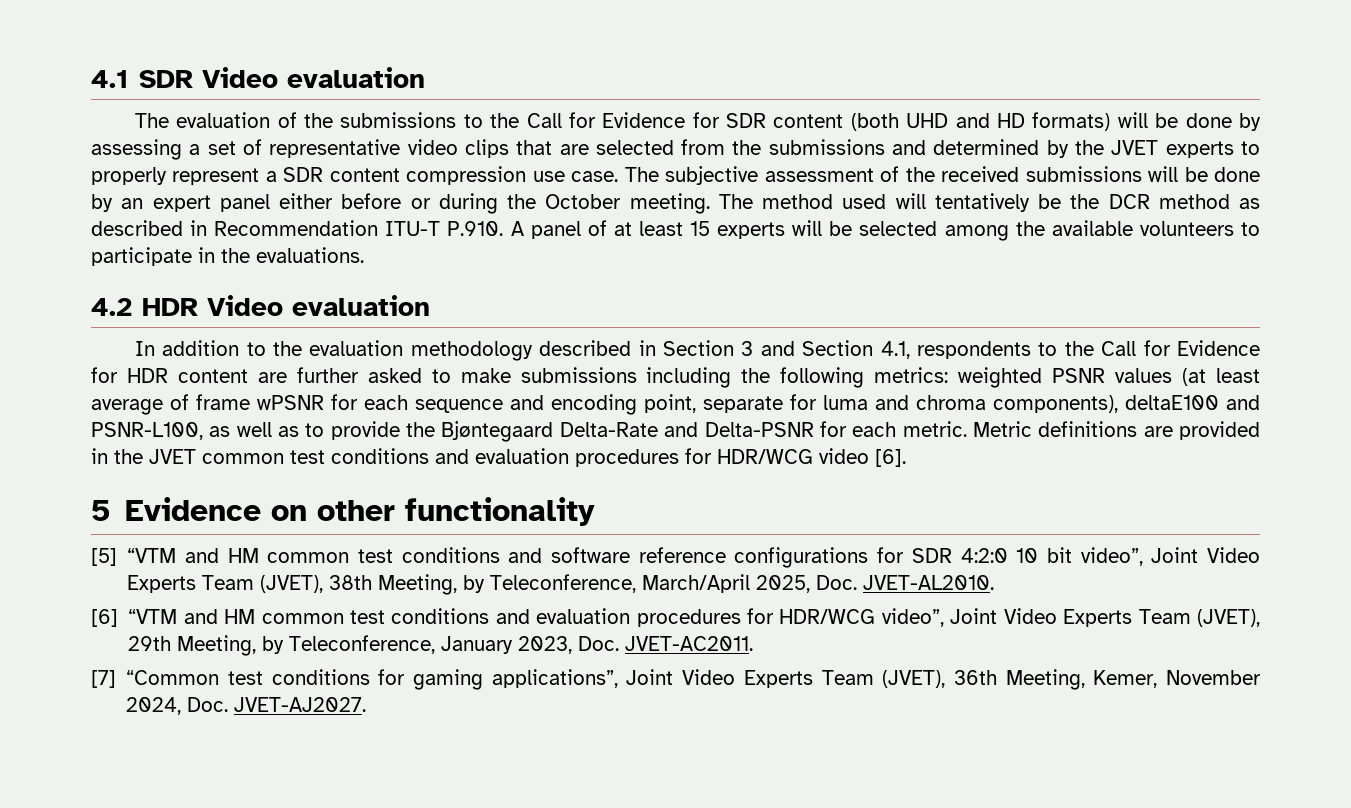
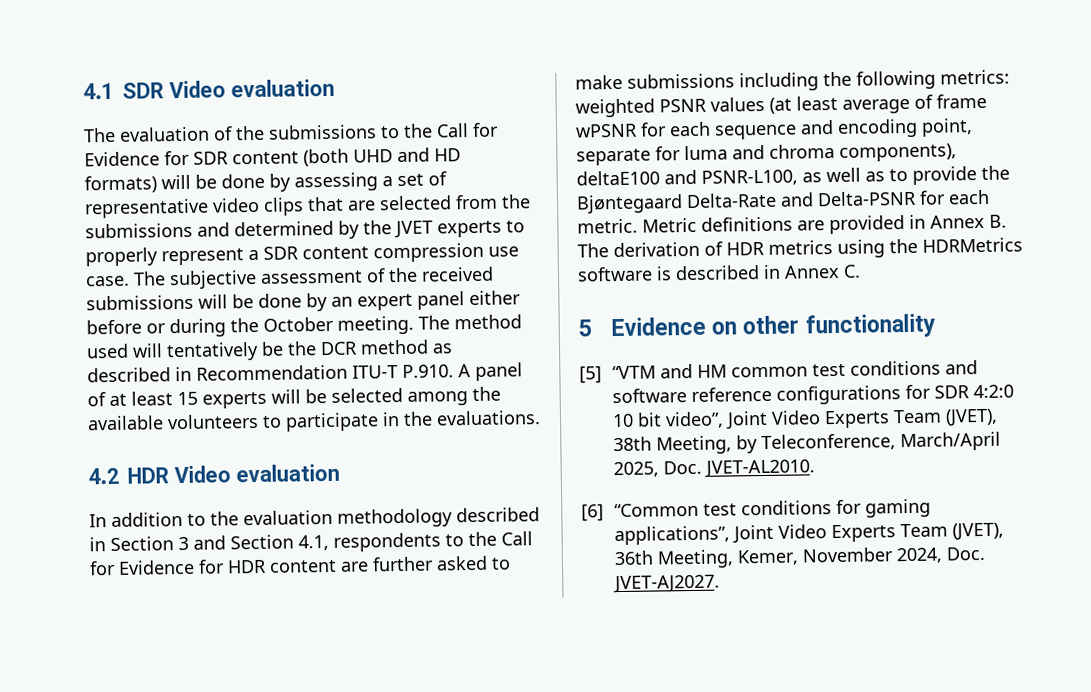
[114,448,906,467] the JVET common test conditions and evaluation procedures for HDR/WCG video [6]. -> [930,214,1007,229] [577,237,1023,258] [577,264,861,282] Annex B. The derivation of HDR metrics using the HDRMetrics software is described in Annex C.
[128,608,1260,627] [128,635,754,656] [91,670,116,688] “VTM and HM common test conditions and evaluation procedures for HDR/WCG video”, Joint Video Experts Team (JVET), 29th Meeting, by Teleconference, January 2023, Doc. JVET-AC2011. // [7] -> (604, 513) none

